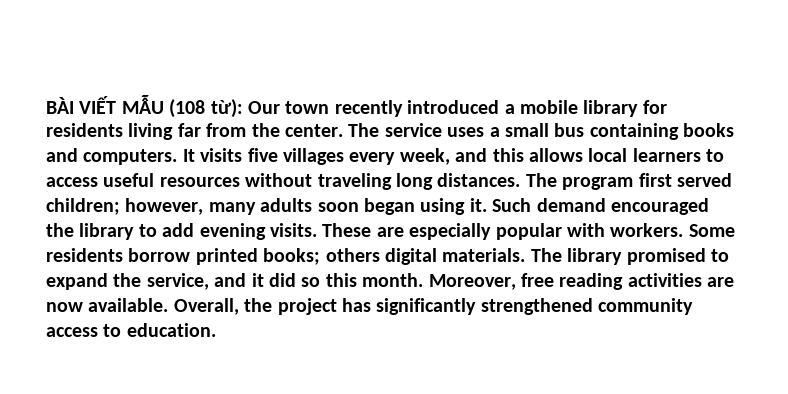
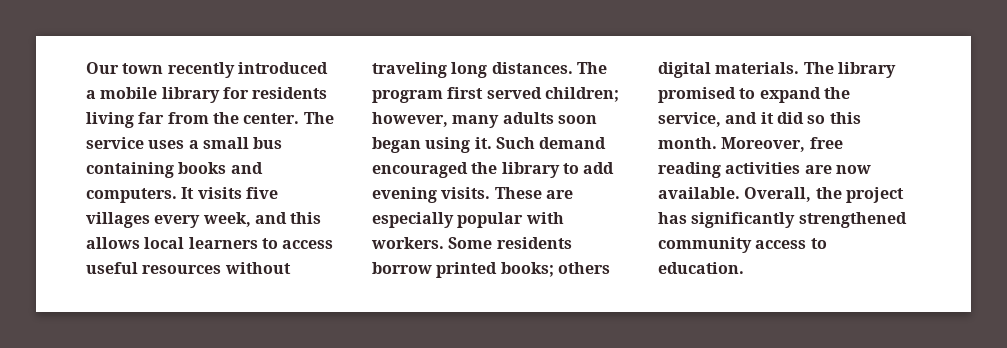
[46,95,243,118] BÀI VIẾT MẪU (108 từ): -> (86, 68) none

